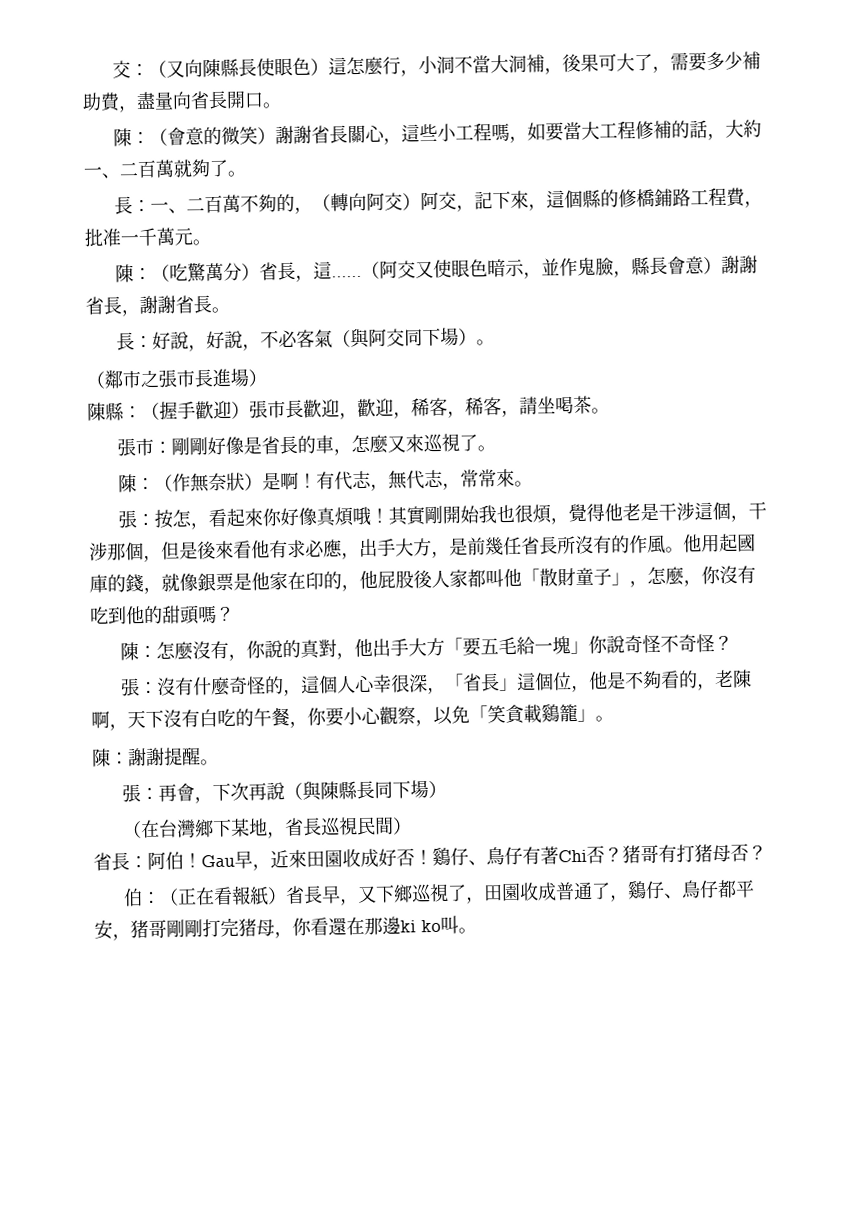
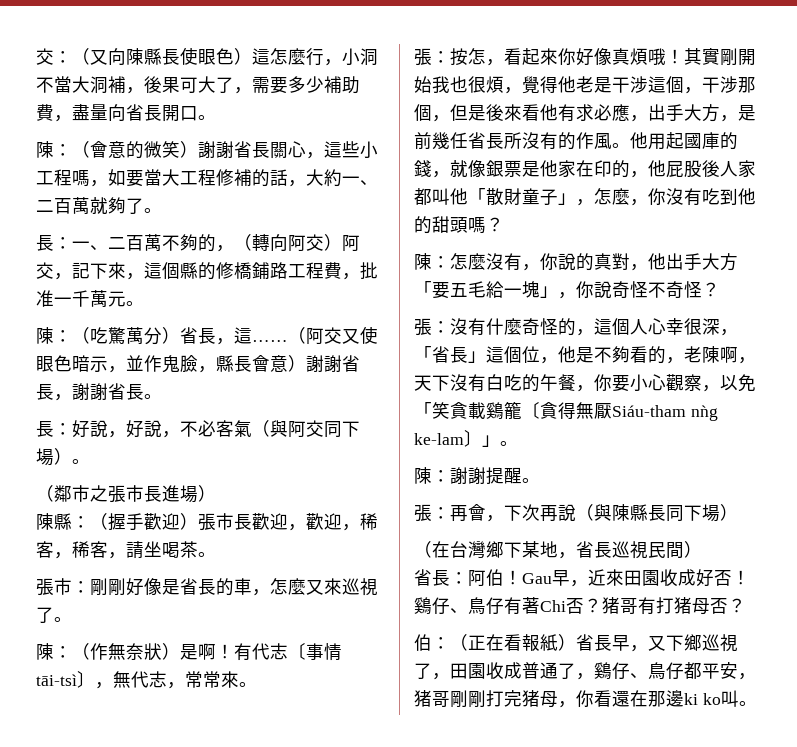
(373, 480) none -> [288,643,342,661] [36,671,95,688] 〔事情tāi-tsì〕
(590, 647) none -> [558,292,576,299] ，
(578, 713) none -> [522,402,718,421] [414,430,482,447] 〔貪得無厭Siáu-tham nǹg ke-lam〕

